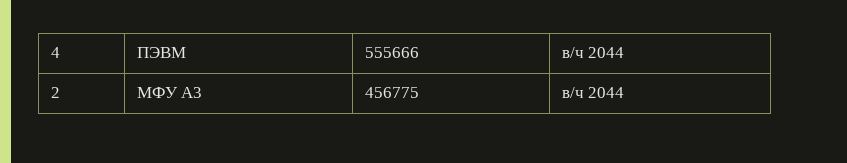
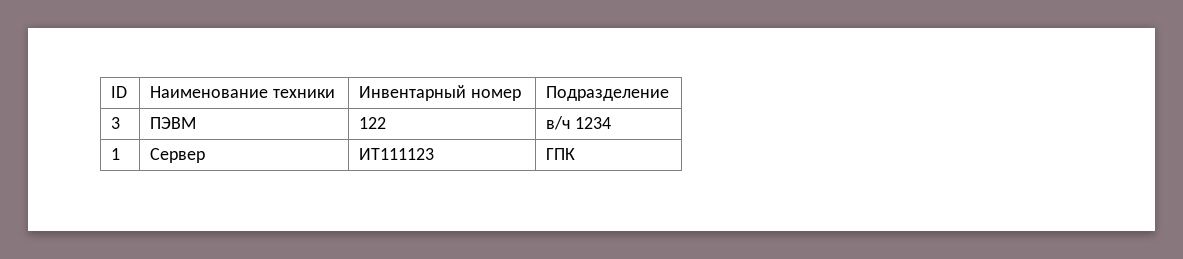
[50,47,60,58] 4 -> [111,86,128,98] [150,86,335,98] [359,85,521,101] [546,86,670,101] [111,117,121,129] ID | Наименование техники | Инвентарный номер | Подразделение // 3
[364,47,419,58] [561,47,625,58] [50,87,60,98] [136,87,203,98] [364,87,419,98] [561,87,625,98] 555666 | в/ч 2044 // 2 | МФУ А3 | 456775 | в/ч 2044 -> [359,117,387,129] [546,116,611,130] [111,148,121,160] [150,148,206,163] [359,148,435,160] [546,148,576,160] 122 | в/ч 1234 // 1 | Сервер | ИТ111123 | ГПК

